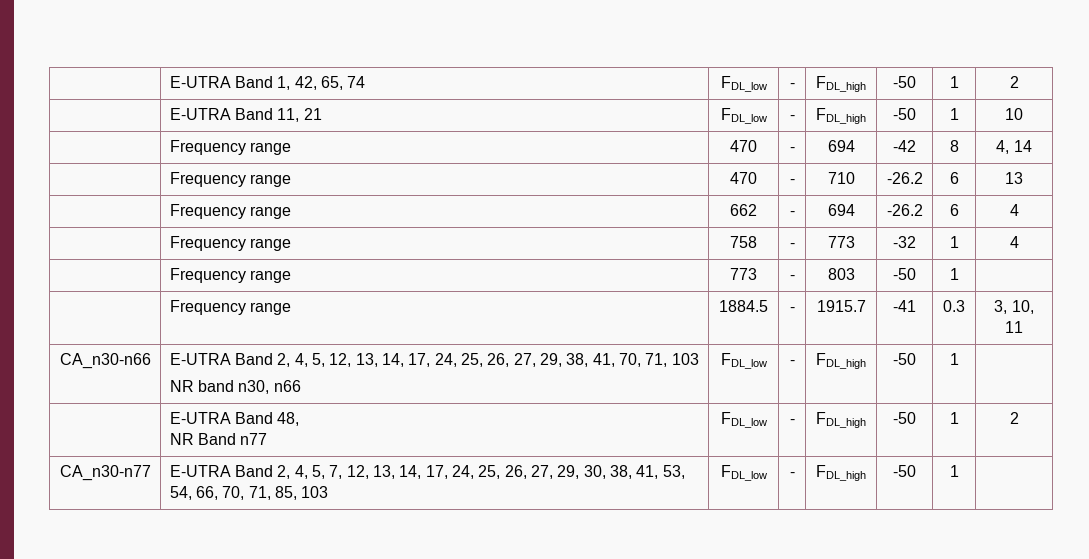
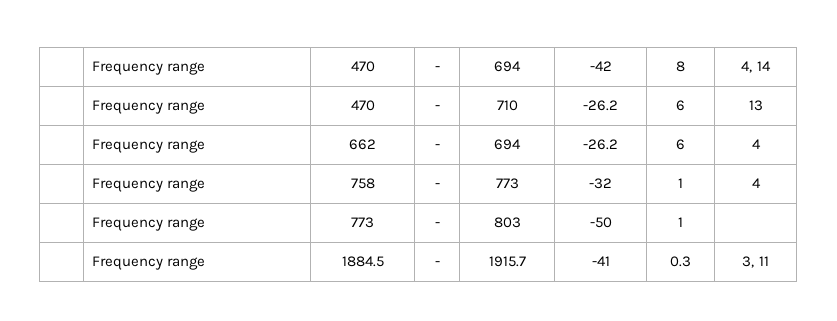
[169,76,366,90] [720,76,767,92] [789,83,795,88] [816,76,866,92] [893,76,916,88] [949,76,959,88] [1009,76,1019,88] [169,108,322,122] [720,108,767,124] [789,115,795,120] [816,108,866,124] [893,108,916,120] [949,108,959,120] [1005,108,1023,120] | E-UTRA Band 1, 42, 65, 74 | FDL_low | - | FDL_high | -50 | 1 | 2 // | E-UTRA Band 11, 21 | FDL_low | - | FDL_high | -50 | 1 | 10 // -> (92, 68) none
[1011,300,1034,314] 10, -> (755, 262) none
[59,353,151,369] [169,353,699,367] [169,380,301,394] [720,353,767,369] [789,360,795,365] [816,353,866,369] [893,353,916,365] [949,353,959,365] [169,412,300,426] [169,433,268,445] [720,412,767,428] [789,419,795,424] [816,412,866,428] [893,412,916,424] [949,412,959,424] [1009,412,1019,424] [59,465,151,481] [169,465,685,479] [169,486,329,500] [720,465,767,481] [789,472,795,477] [816,465,866,481] [893,465,916,477] [949,465,959,477] // CA_n30-n66 | E-UTRA Band 2, 4, 5, 12, 13, 14, 17, 24, 25, 26, 27, 29, 38, 41, 70, 71, 103 // NR band n30, n66 | FDL_low | - | FDL_high | -50 | 1 | // | E-UTRA Band 48, // NR Band n77 | FDL_low | - | FDL_high | -50 | 1 | 2 // CA_n30-n77 | E-UTRA Band 2, 4, 5, 7, 12, 13, 14, 17, 24, 25, 26, 27, 29, 30, 38, 41, 53, 54, 66, 70, 71, 85, 103 | FDL_low | - | FDL_high | -50 | 1 | -> (769, 261) none

